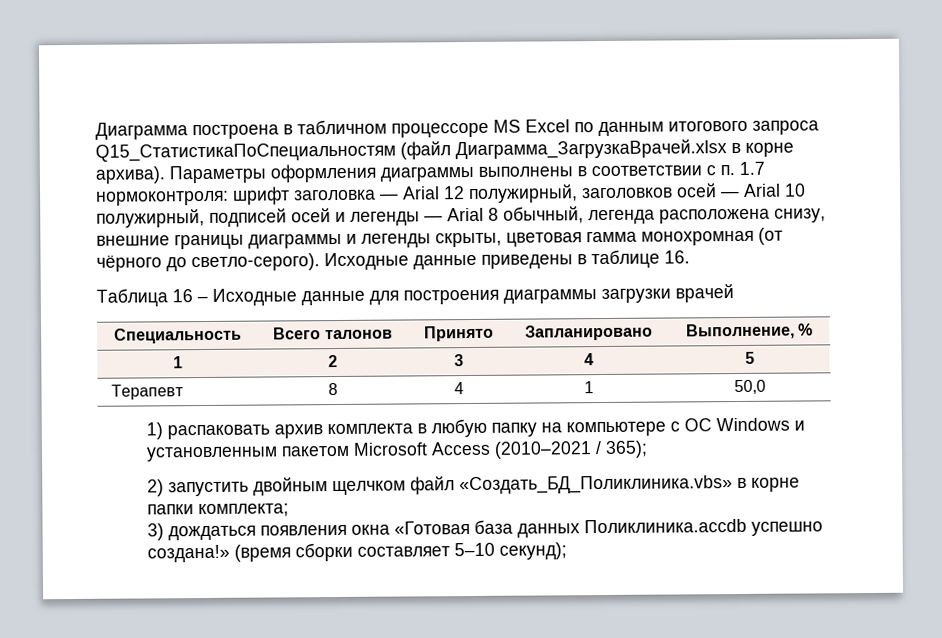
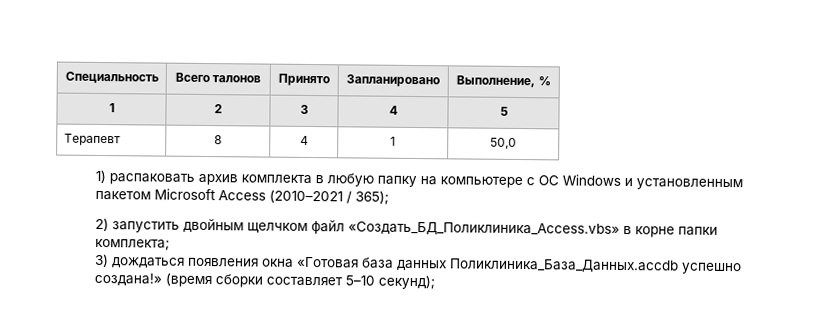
[95,119,819,140] [95,139,794,162] [95,161,765,184] [96,183,806,206] [96,206,826,228] [96,227,783,250] [96,249,690,272] [96,284,734,307] Диаграмма построена в табличном процессоре MS Excel по данным итогового запроса Q15_СтатистикаПоСпециальностям (файл Диаграмма_ЗагрузкаВрачей.xlsx в корне архива). Параметры оформления диаграммы выполнены в соответствии с п. 1.7 нормоконтроля: шрифт заголовка — Arial 12 полужирный, заголовков осей — Arial 10 полужирный, подписей осей и легенды — Arial 8 обычный, легенда расположена снизу, внешние границы диаграммы и легенды скрыты, цветовая гамма монохромная (от чёрного до светло-серого). Исходные данные приведены в таблице 16. // Таблица 16 – Исходные данные для построения диаграммы загрузки врачей // -> (64, 77) none
[458,475,733,495] «Создать_БД_Поликлиника.vbs» -> [347,221,620,237] «Создать_БД_Поликлиника_Access.vbs»
[583,518,747,534] Поликлиника.accdb -> [448,258,679,274] Поликлиника_База_Данных.accdb

